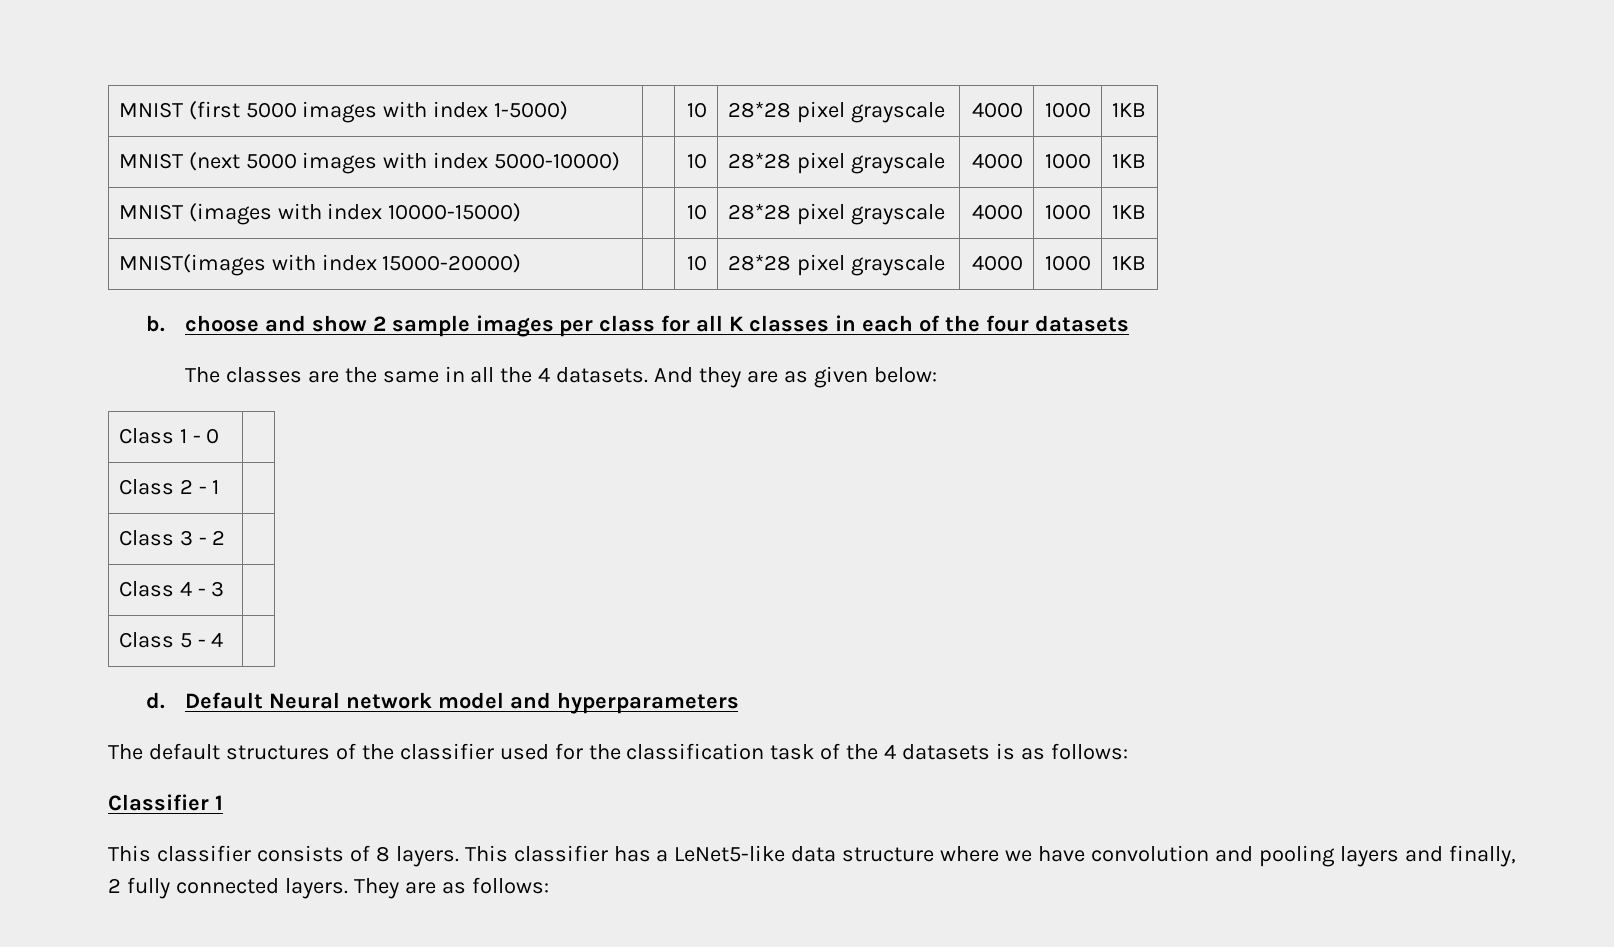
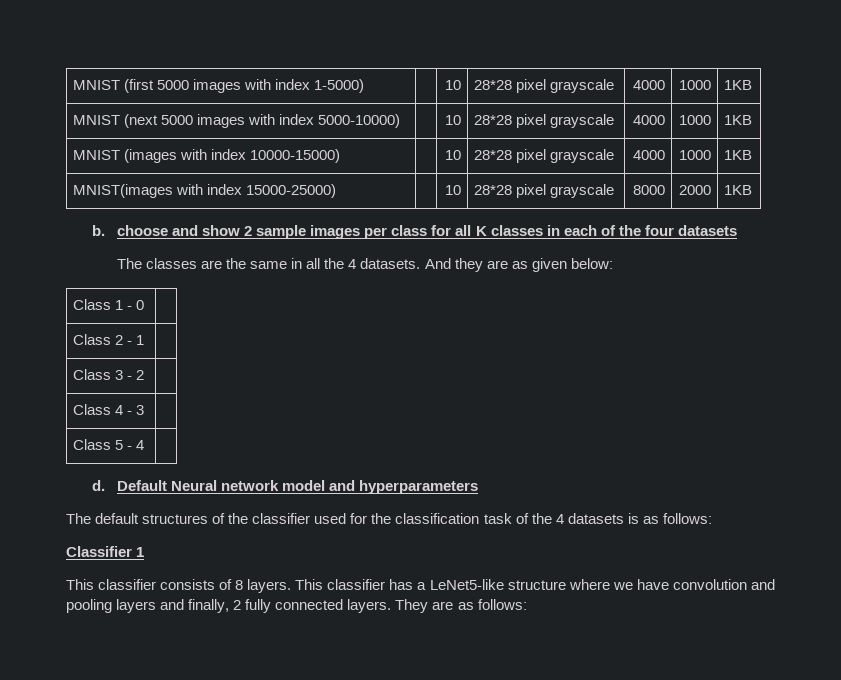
[382,254,522,273] [687,255,708,271] [727,254,945,276] [972,255,1024,271] [1045,255,1092,271] 15000-20000) | | 10 | 28*28 pixel grayscale | 4000 | 1000 -> [246,184,337,198] [445,185,462,195] [473,184,614,198] [633,185,666,195] [679,185,712,195] 15000-25000) | | 10 | 28*28 pixel grayscale | 8000 | 2000
[791,846,837,862] data -> (504, 584) none

